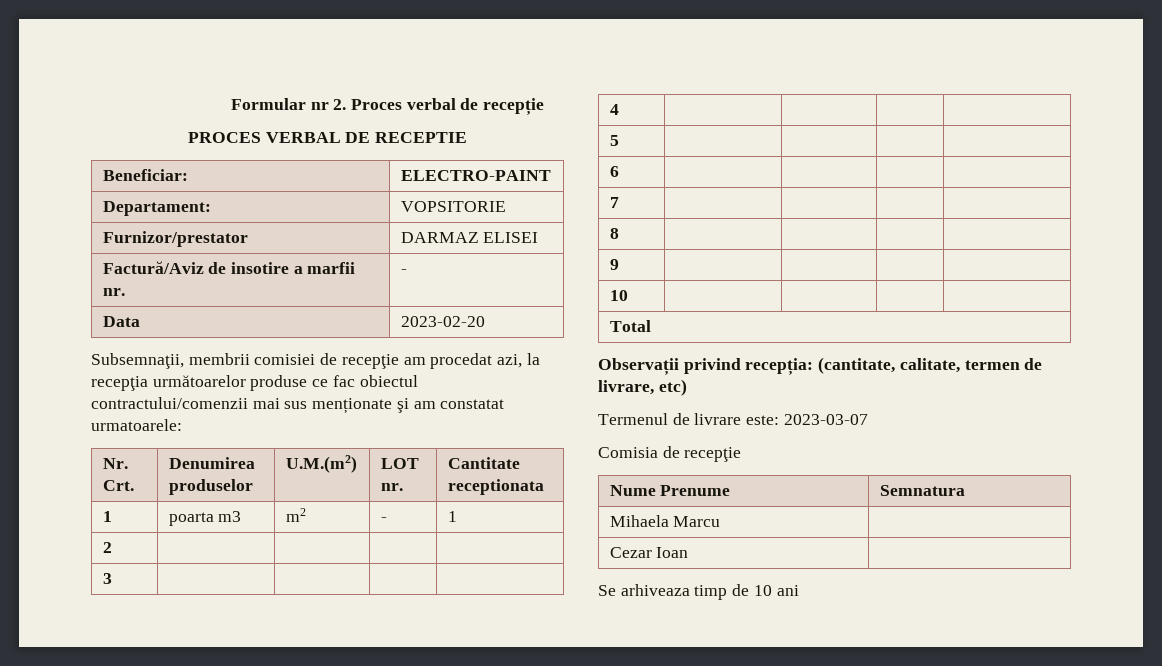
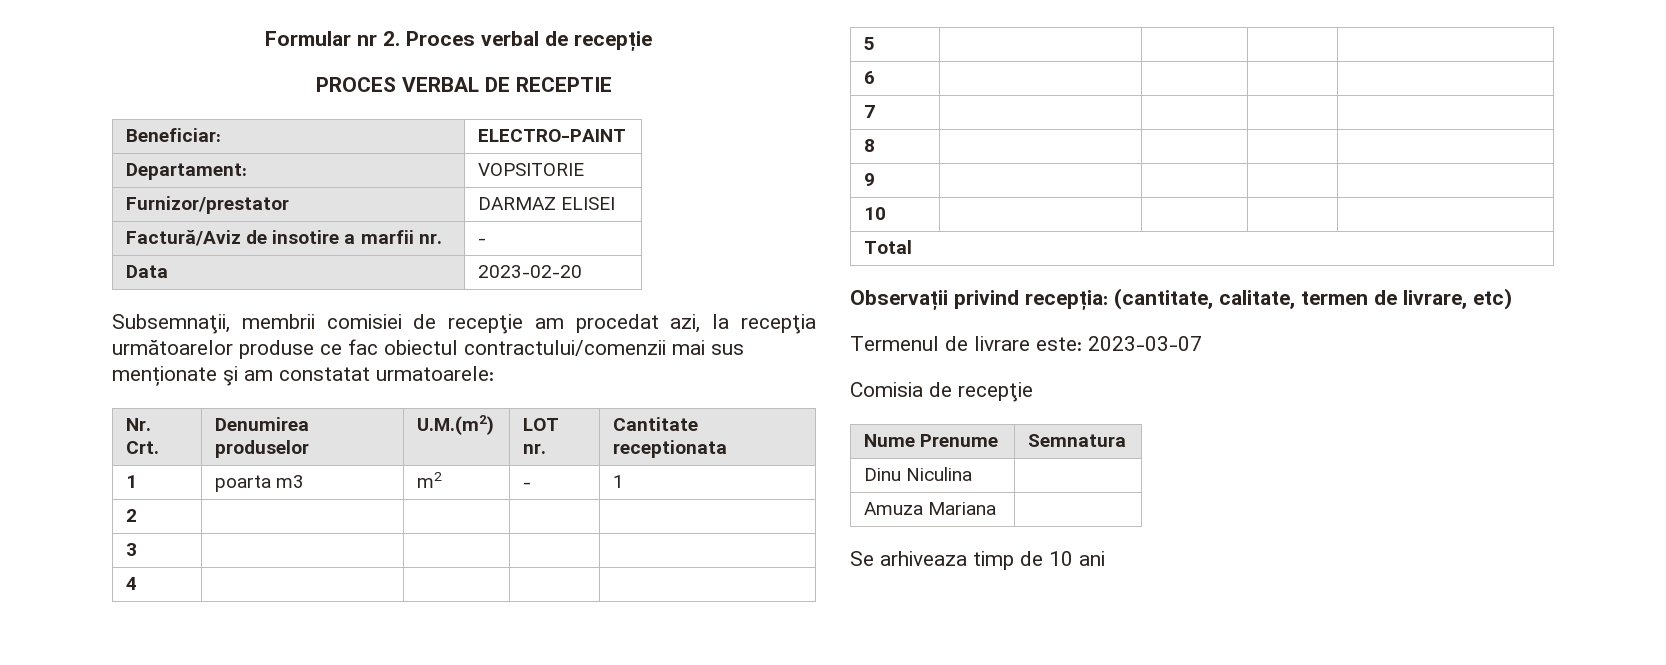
[609,515,721,527] [609,547,689,558] Mihaela Marcu | // Cezar Ioan -> [863,467,973,481] [863,502,997,515] Dinu Niculina | // Amuza Mariana

